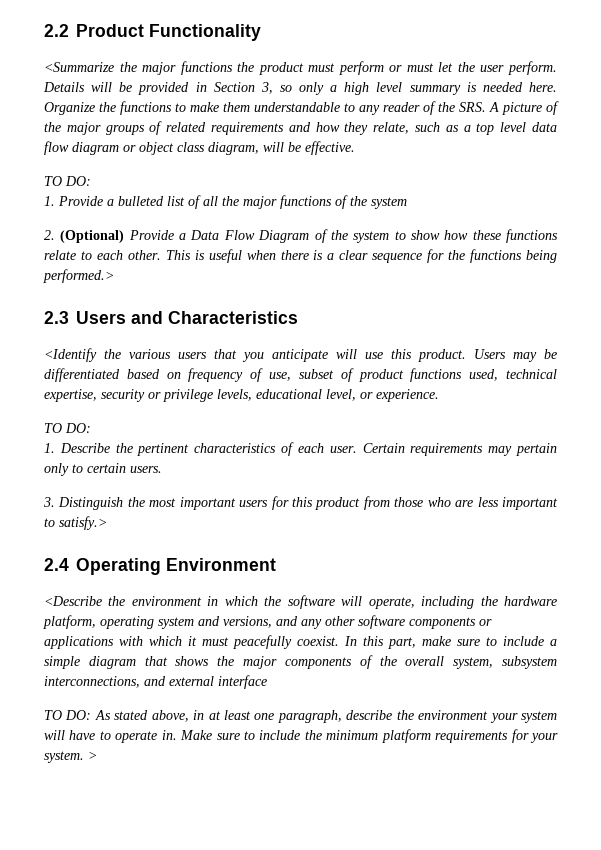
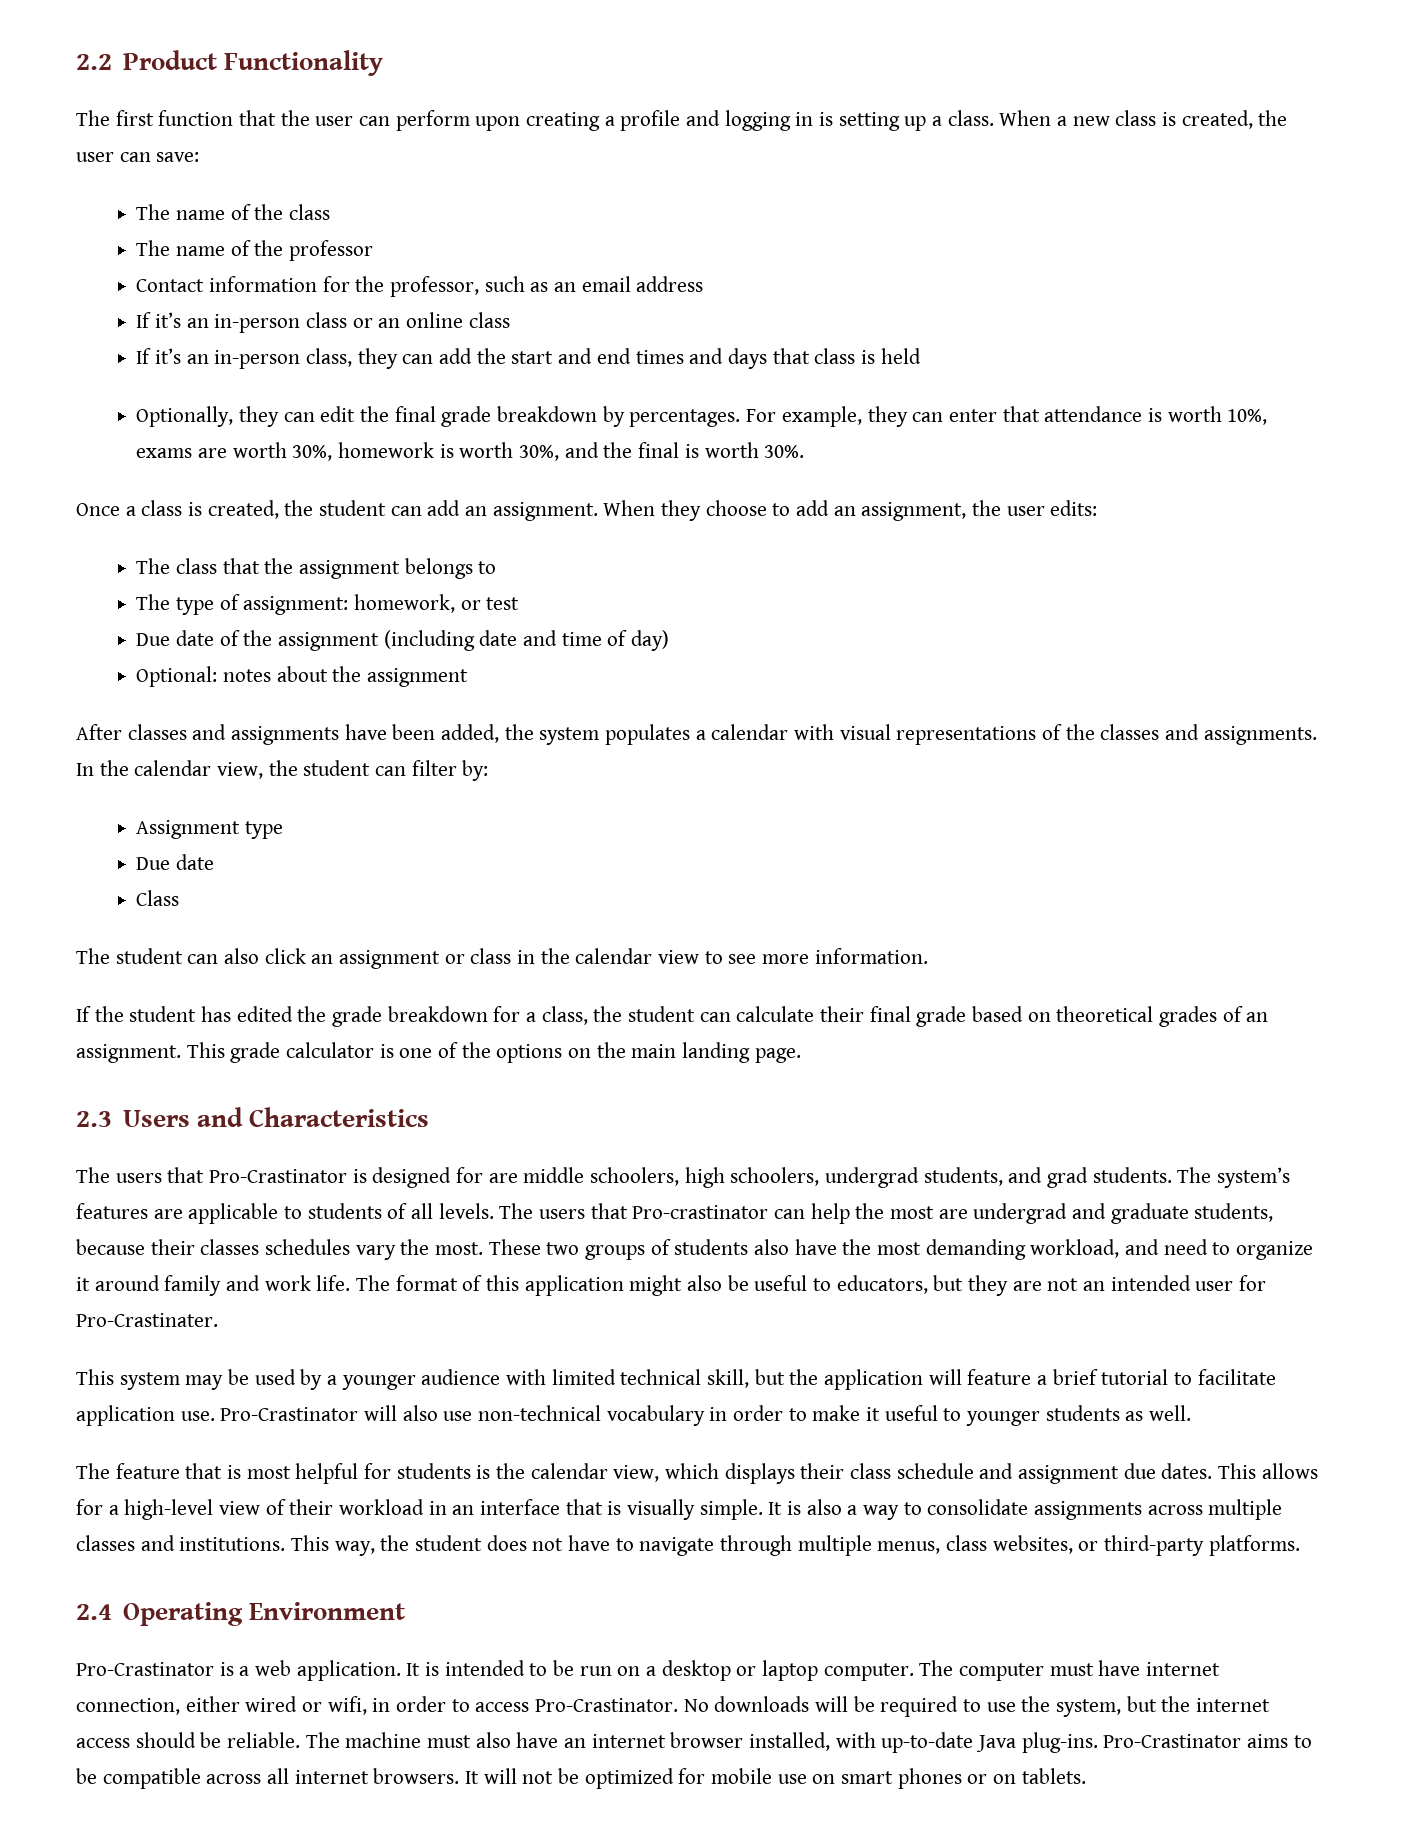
[44,61,558,75] [43,82,557,95] [44,101,559,115] [44,121,558,135] [44,141,355,155] [44,176,91,186] [44,195,407,209] [44,229,558,243] [44,249,557,263] [43,269,114,283] [44,311,298,324] [44,348,557,362] [44,368,557,382] [44,389,439,402] [44,423,91,433] [44,442,557,456] [44,463,162,476] [43,496,558,510] [44,516,107,530] [44,558,276,575] [44,595,557,609] [43,615,492,629] [44,635,557,649] [44,655,557,669] [44,675,267,689] [44,710,557,723] [44,729,558,743] [44,751,97,763] <Summarize the major functions the product must perform or must let the user perform. Details will be provided in Section 3, so only a high level summary is needed here. Organize the functions to make them understandable to any reader of the SRS. A picture of the major groups of related requirements and how they relate, such as a top level data flow diagram or object class diagram, will be effective. // TO DO: // 1. Provide a bulleted list of all the major functions of the system // 2. (Optional) Provide a Data Flow Diagram of the system to show how these functions relate to each other. This is useful when there is a clear sequence for the functions being performed.> // 2.3 Users and Characteristics // <Identify the various users that you anticipate will use this product. Users may be differentiated based on frequency of use, subset of product functions used, technical expertise, security or privilege levels, educational level, or experience. // TO DO: // 1. Describe the pertinent characteristics of each user. Certain requirements may pertain only to certain users. // 3. Distinguish the most important users for this product from those who are less important to satisfy.> // 2.4 Operating Environment // <Describe the environment in which the software will operate, including the hardware platform, operating system and versions, and any other software components or applications with which it must peacefully coexist. In this part, make sure to include a simple diagram that shows the major components of the overall system, subsystem interconnections, and external interface // TO DO: As stated above, in at least one paragraph, describe the environment your system will have to operate in. Make sure to include the minimum platform requirements for your system. > -> [76,110,1288,131] [76,152,200,162] [136,204,331,220] [136,240,374,261] [136,276,704,297] [136,312,510,333] [136,348,921,369] [136,406,1268,427] [136,442,805,461] [76,500,1098,521] [136,558,497,579] [136,594,520,615] [136,630,670,651] [136,666,469,687] [76,724,1317,745] [76,760,489,781] [136,820,284,839] [136,854,215,870] [136,890,180,906] [76,948,928,969] [76,1006,1269,1027] [76,1042,801,1063] [76,1107,429,1127] [76,1167,1291,1188] [76,1203,1274,1224] [76,1239,1314,1260] [76,1275,1267,1296] [76,1313,218,1327] [76,1369,1276,1390] [76,1405,1192,1426] [76,1463,1318,1484] [76,1499,1283,1520] [76,1535,1300,1556] [76,1602,405,1626] [76,1660,1221,1681] [76,1696,1271,1717] [76,1732,1312,1753] [76,1768,1086,1789] The first function that the user can perform upon creating a profile and logging in is setting up a class. When a new class is created, the user can save: // The name of the class // The name of the professor // Contact information for the professor, such as an email address // If it’s an in-person class or an online class // If it’s an in-person class, they can add the start and end times and days that class is held // Optionally, they can edit the final grade breakdown by percentages. For example, they can enter that attendance is worth 10%, exams are worth 30%, homework is worth 30%, and the final is worth 30%. // Once a class is created, the student can add an assignment. When they choose to add an assignment, the user edits: // The class that the assignment belongs to // The type of assignment: homework, or test // Due date of the assignment (including date and time of day) // Optional: notes about the assignment // After classes and assignments have been added, the system populates a calendar with visual representations of the classes and assignments. In the calendar view, the student can filter by: // Assignment type // Due date // Class // The student can also click an assignment or class in the calendar view to see more information. // If the student has edited the grade breakdown for a class, the student can calculate their final grade based on theoretical grades of an assignment. This grade calculator is one of the options on the main landing page. // 2.3 Users and Characteristics // The users that Pro-Crastinator is designed for are middle schoolers, high schoolers, undergrad students, and grad students. The system’s features are applicable to students of all levels. The users that Pro-crastinator can help the most are undergrad and graduate students, because their classes schedules vary the most. These two groups of students also have the most demanding workload, and need to organize it around family and work life. The format of this application might also be useful to educators, but they are not an intended user for Pro-Crastinater. // This system may be used by a younger audience with limited technical skill, but the application will feature a brief tutorial to facilitate application use. Pro-Crastinator will also use non-technical vocabulary in order to make it useful to younger students as well. // The feature that is most helpful for students is the calendar view, which displays their class schedule and assignment due dates. This allows for a high-level view of their workload in an interface that is visually simple. It is also a way to consolidate assignments across multiple classes and institutions. This way, the student does not have to navigate through multiple menus, class websites, or third-party platforms. // 2.4 Operating Environment // Pro-Crastinator is a web application. It is intended to be run on a desktop or laptop computer. The computer must have internet connection, either wired or wifi, in order to access Pro-Crastinator. No downloads will be required to use the system, but the internet access should be reliable. The machine must also have an internet browser installed, with up-to-date Java plug-ins. Pro-Crastinator aims to be compatible across all internet browsers. It will not be optimized for mobile use on smart phones or on tablets.

